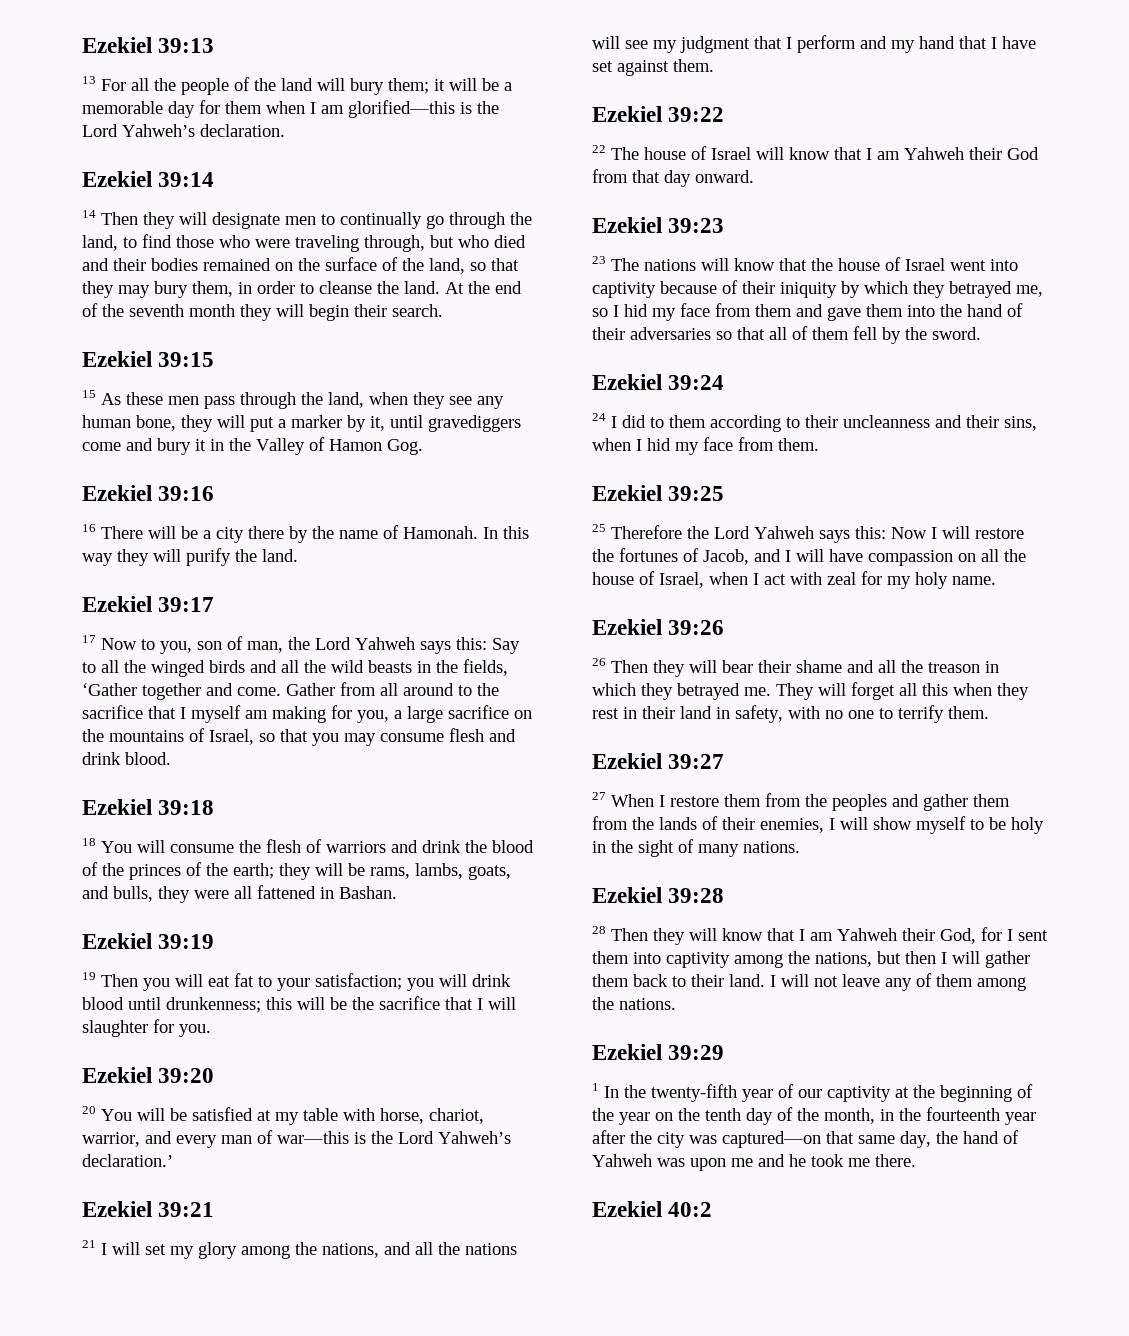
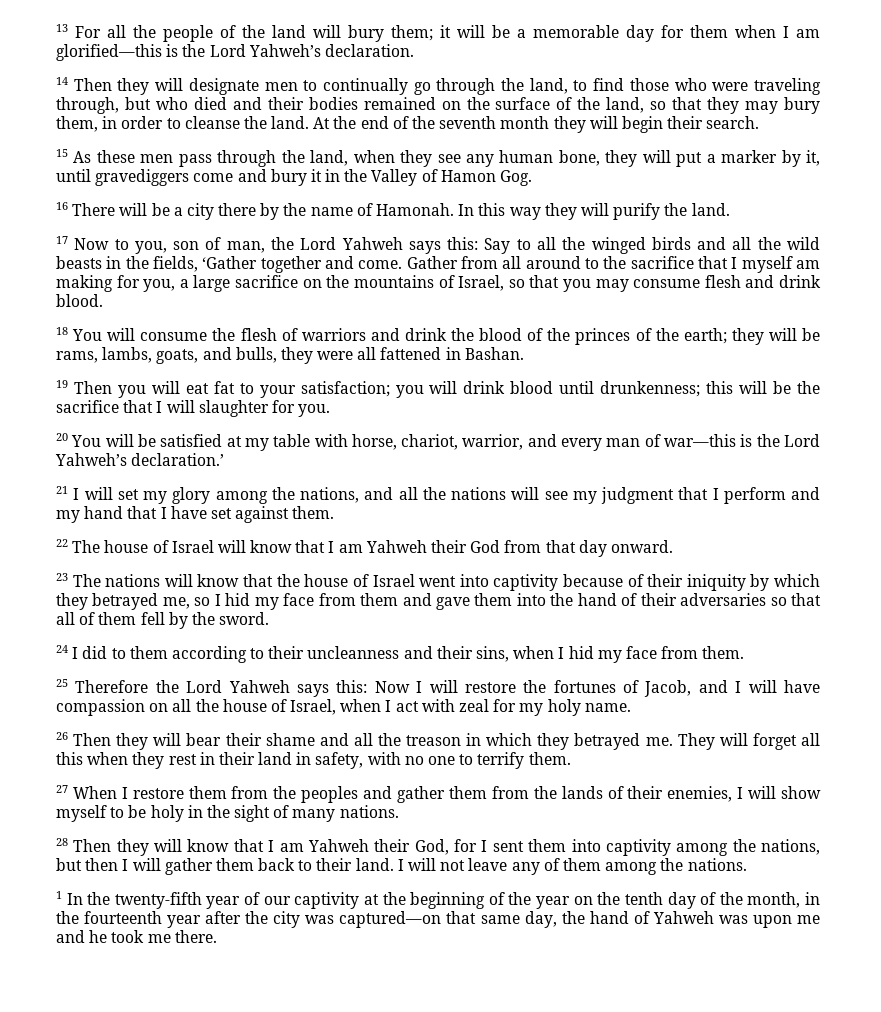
[82,37,215,53] Ezekiel 39:13 // -> (56, 28) none
[82,171,215,187] // Ezekiel 39:14 -> (414, 50) none
[82,351,215,367] // Ezekiel 39:15 -> (760, 122) none
[82,485,215,501] // Ezekiel 39:16 -> (533, 178) none
[82,596,215,612] // Ezekiel 39:17 -> (730, 209) none
[82,799,215,815] // Ezekiel 39:18 -> (103, 300) none
[82,933,215,949] // Ezekiel 39:19 -> (524, 353) none
[82,1067,215,1083] // Ezekiel 39:20 -> (331, 410) none
[82,1201,215,1217] // Ezekiel 39:21 -> (225, 459) none
[592,106,725,122] // Ezekiel 39:22 -> (335, 512) none
[592,217,725,233] // Ezekiel 39:23 -> (673, 546) none
[592,374,725,390] // Ezekiel 39:24 -> (270, 618) none
[592,485,725,501] // Ezekiel 39:25 -> (745, 652) none
[592,619,725,635] // Ezekiel 39:26 -> (631, 707) none
[592,753,725,769] // Ezekiel 39:27 -> (571, 758) none
[592,887,725,903] // Ezekiel 39:28 -> (399, 811) none
[592,1044,725,1060] // Ezekiel 39:29 -> (747, 864) none
[592,1201,713,1217] // Ezekiel 40:2 -> (217, 936) none

